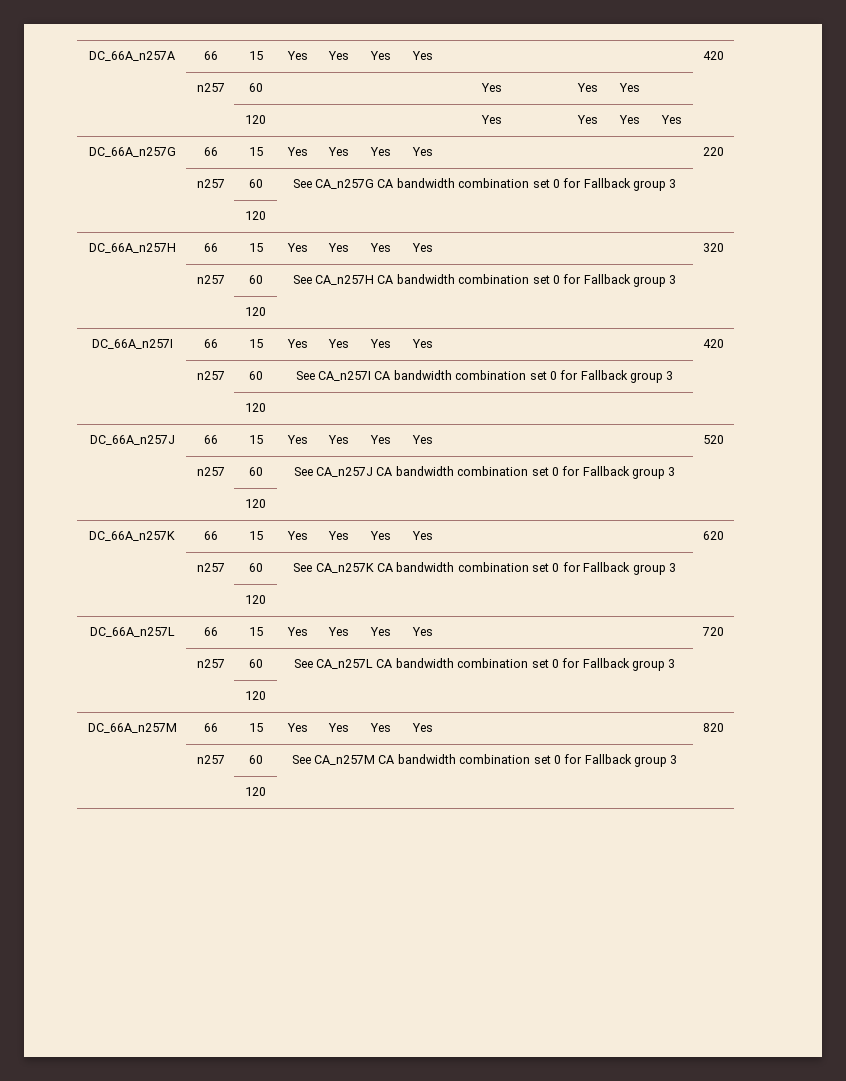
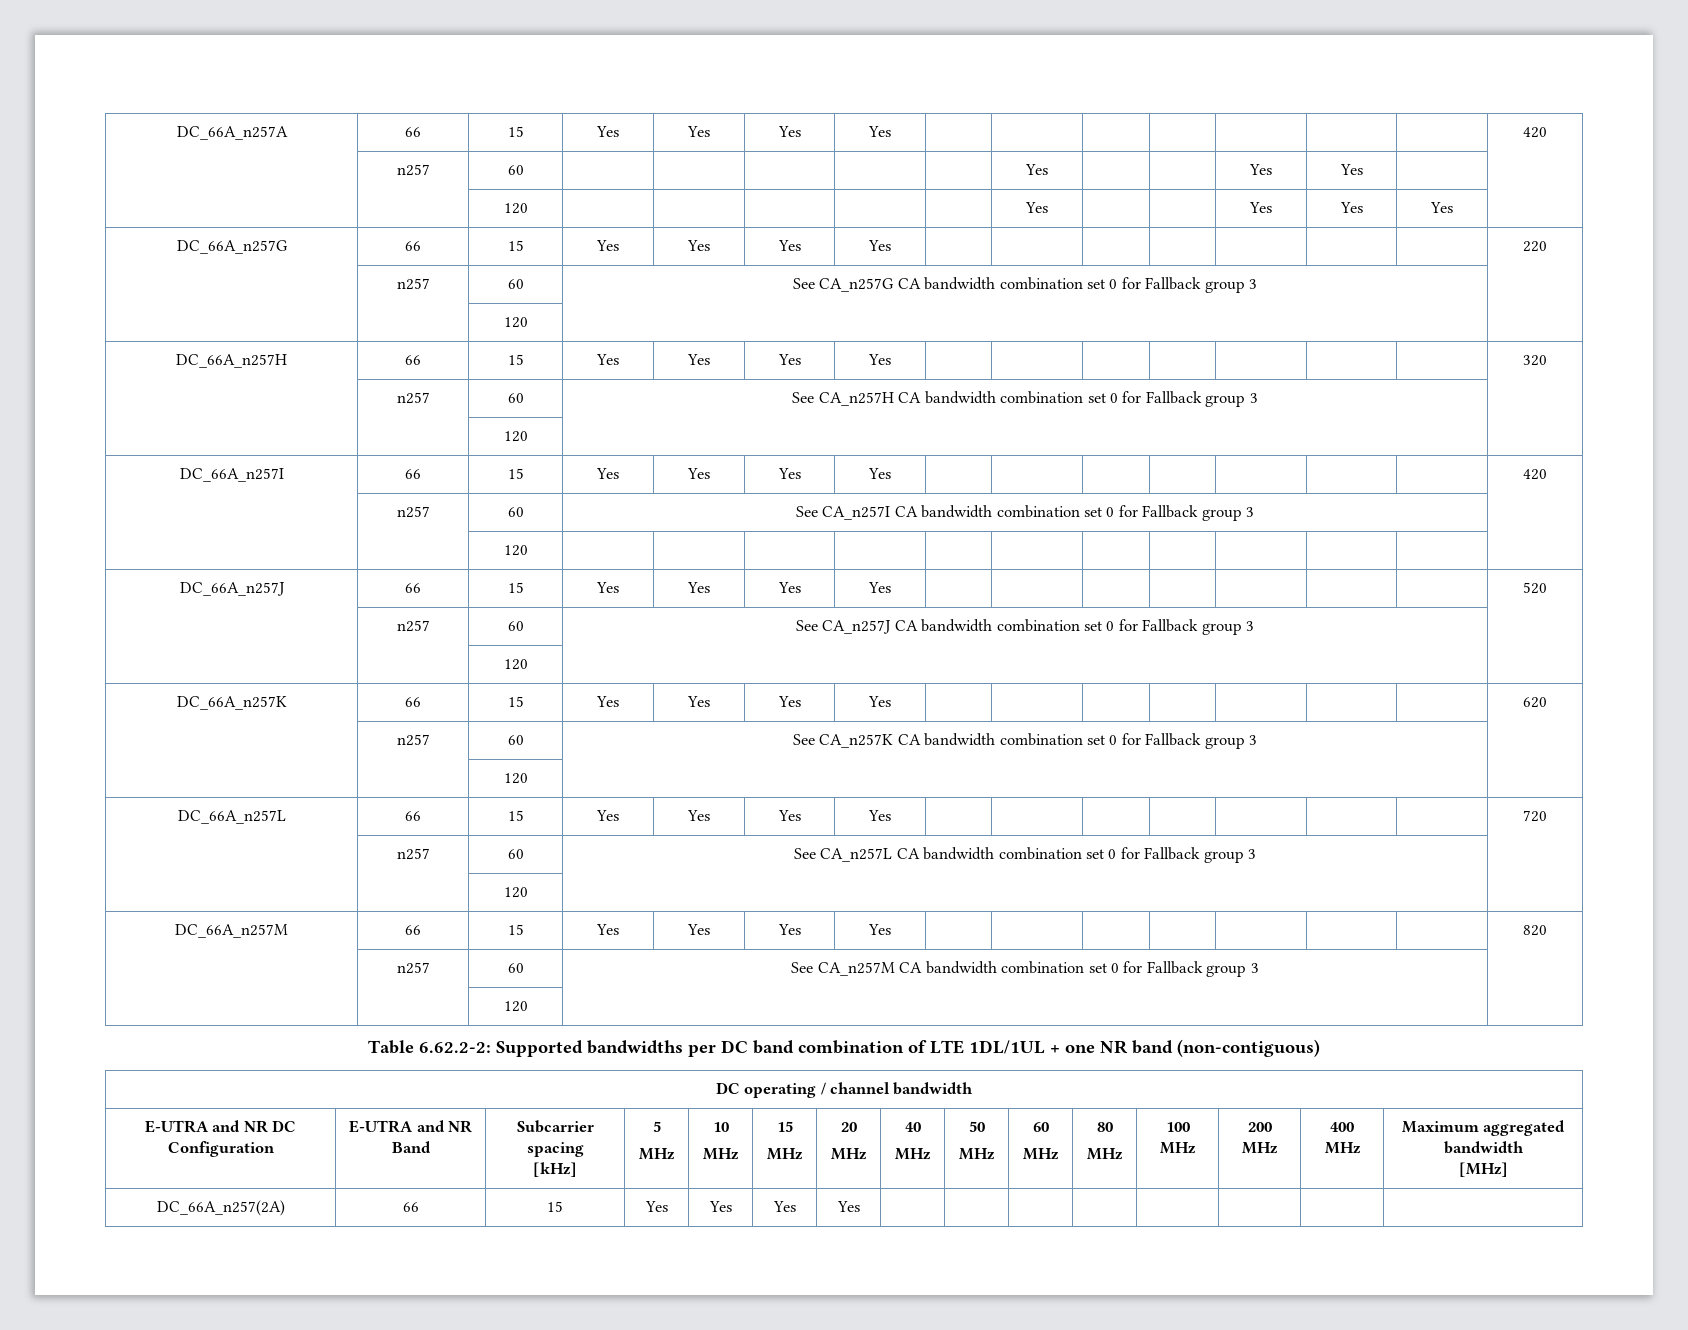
(266, 791) none -> [368,1039,1320,1057] [715,1082,974,1098] [144,1120,297,1133] [167,1141,275,1157] [349,1120,472,1133] [391,1141,431,1153] [516,1120,594,1133] [526,1142,584,1157] [533,1162,577,1177] [652,1121,661,1132] [639,1148,675,1160] [712,1122,729,1132] [703,1148,739,1160] [776,1121,793,1132] [767,1148,803,1160] [840,1122,857,1132] [831,1148,867,1160] [904,1122,921,1132] [895,1148,931,1160] [968,1121,985,1132] [959,1148,995,1160] [1032,1122,1049,1132] [1023,1148,1059,1160] [1096,1122,1113,1132] [1087,1148,1123,1160] [1165,1122,1190,1132] [1160,1142,1196,1154] [1247,1122,1272,1132] [1242,1142,1278,1154] [1330,1122,1354,1132] [1324,1142,1361,1154] [1401,1120,1566,1136] [1443,1141,1524,1154] [1458,1162,1508,1177] [156,1200,285,1216] [402,1202,419,1212] [547,1201,563,1212] [644,1201,668,1212] [708,1201,732,1212] [772,1201,796,1212] [836,1201,860,1212] // Table 6.62.2-2: Supported bandwidths per DC band combination of LTE 1DL/1UL + one NR band (non-contiguous) // DC operating / channel bandwidth // E-UTRA and NR DC Configuration | E-UTRA and NR Band | Subcarrier spacing // [kHz] | 5 // MHz | 10 // MHz | 15 // MHz | 20 // MHz | 40 // MHz | 50 // MHz | 60 // MHz | 80 // MHz | 100 MHz | 200 MHz | 400 MHz | Maximum aggregated bandwidth // [MHz] // DC_66A_n257(2A) | 66 | 15 | Yes | Yes | Yes | Yes | | | | | | | |

